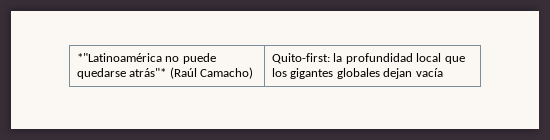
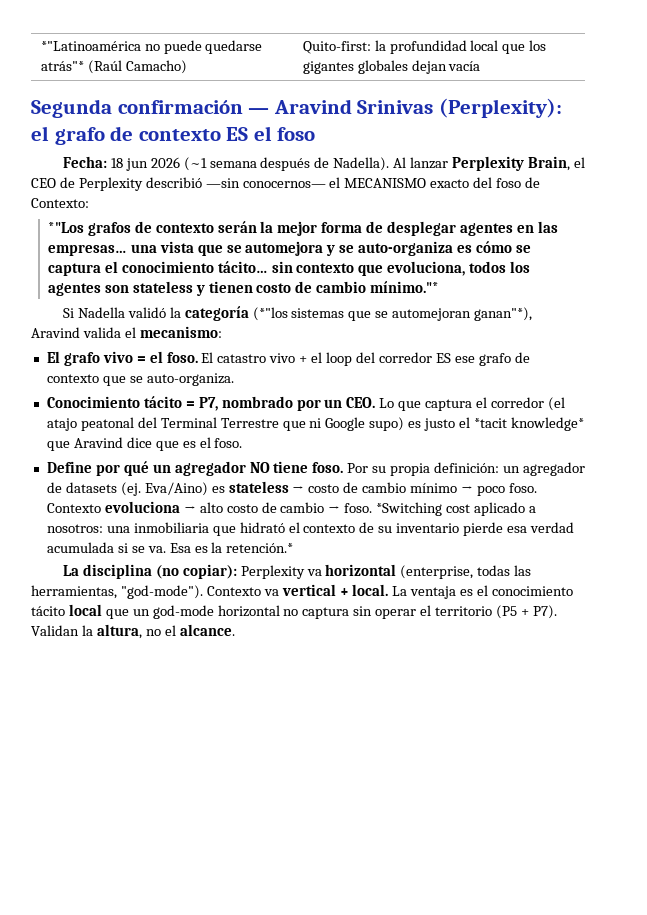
(443, 72) none -> [31,98,562,118] [31,126,316,145] [62,156,585,171] [31,177,541,191] [31,198,89,208] [47,221,558,236] [47,241,531,256] [47,261,531,276] [47,281,440,296] [62,306,533,321] [31,326,222,338] [46,351,530,366] [46,373,234,386] [46,396,565,411] [46,417,584,431] [46,437,243,451] [46,461,585,476] [46,481,537,496] [46,501,536,516] [46,522,574,536] [46,542,294,553] [62,564,532,579] [31,584,574,599] [31,604,557,619] [31,624,235,639] // Segunda confirmación — Aravind Srinivas (Perplexity): el grafo de contexto ES el foso // Fecha: 18 jun 2026 (~1 semana después de Nadella). Al lanzar Perplexity Brain, el CEO de Perplexity describió —sin conocernos— el MECANISMO exacto del foso de Contexto: // *"Los grafos de contexto serán la mejor forma de desplegar agentes en las empresas… una vista que se automejora y se auto-organiza es cómo se captura el conocimiento tácito… sin contexto que evoluciona, todos los agentes son stateless y tienen costo de cambio mínimo."* // Si Nadella validó la categoría (*"los sistemas que se automejoran ganan"*), Aravind valida el mecanismo: // El grafo vivo = el foso. El catastro vivo + el loop del corredor ES ese grafo de contexto que se auto-organiza. // Conocimiento tácito = P7, nombrado por un CEO. Lo que captura el corredor (el atajo peatonal del Terminal Terrestre que ni Google supo) es justo el *tacit knowledge* que Aravind dice que es el foso. // Define por qué un agregador NO tiene foso. Por su propia definición: un agregador de datasets (ej. Eva/Aino) es stateless → costo de cambio mínimo → poco foso. Contexto evoluciona → alto costo de cambio → foso. *Switching cost aplicado a nosotros: una inmobiliaria que hidrató el contexto de su inventario pierde esa verdad acumulada si se va. Esa es la retención.* // La disciplina (no copiar): Perplexity va horizontal (enterprise, todas las herramientas, "god-mode"). Contexto va vertical + local. La ventaja es el conocimiento tácito local que un god-mode horizontal no captura sin operar el territorio (P5 + P7). Validan la altura, no el alcance.

